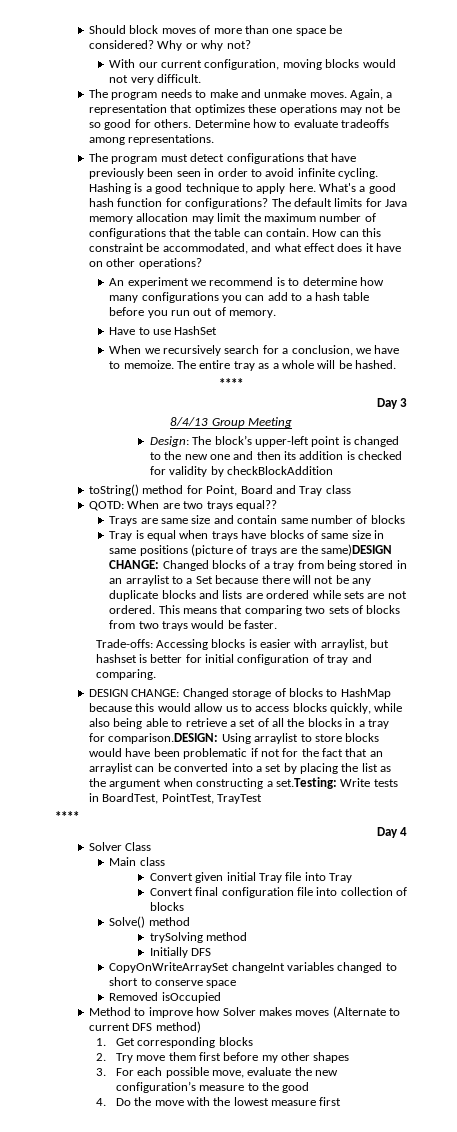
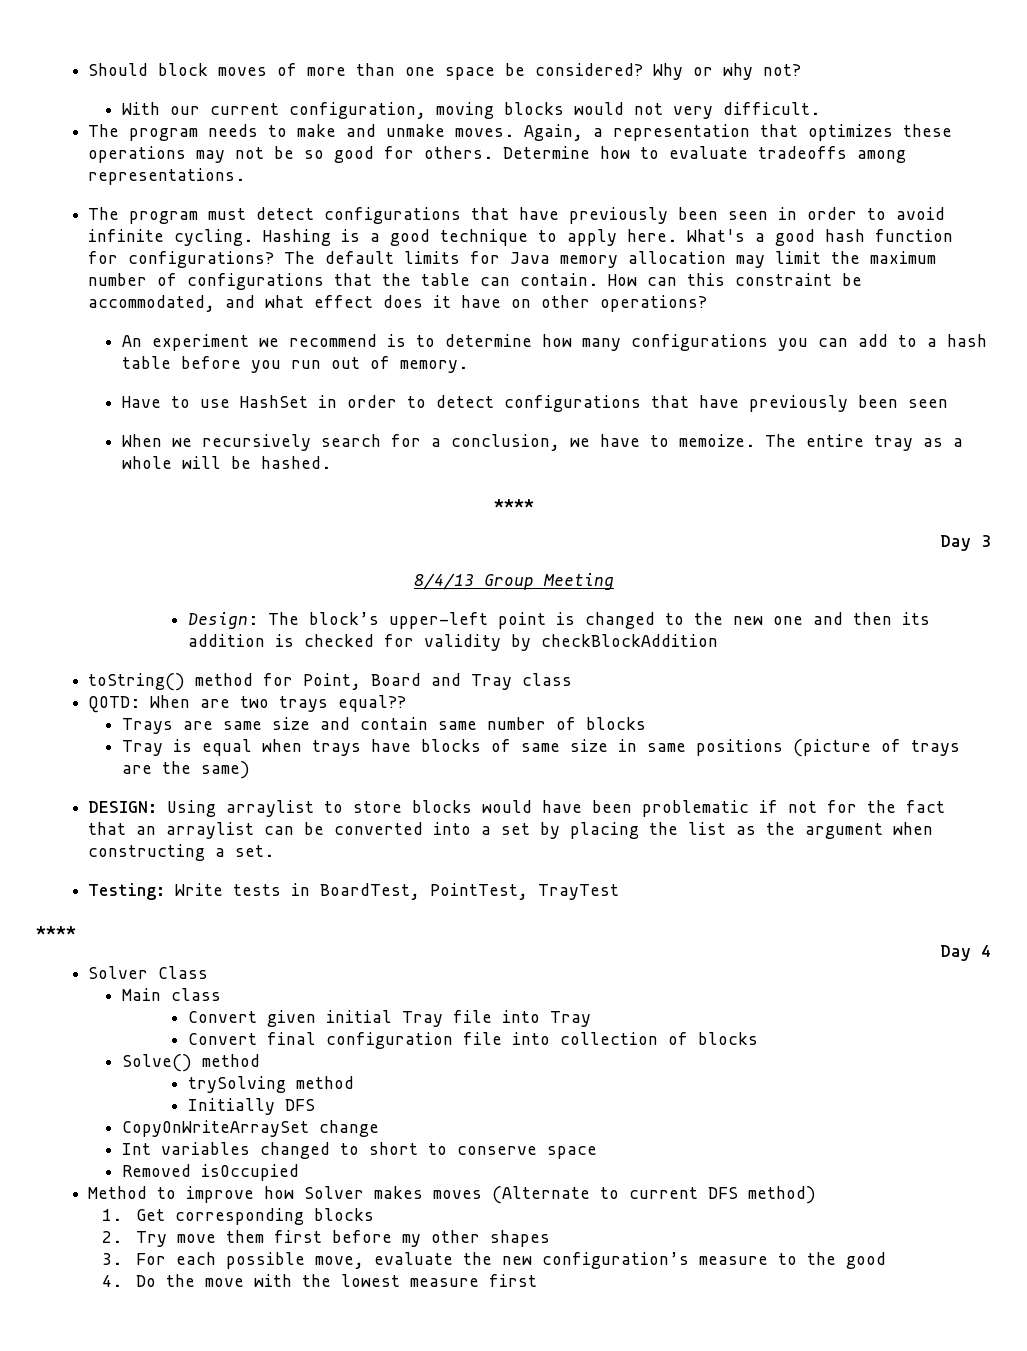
(218, 330) none -> [317,395,948,412] in order to detect configurations that have previously been seen
[320,544,392,556] [109,560,407,571] [109,575,371,586] [109,590,407,601] [109,605,401,616] [109,620,278,631] [95,639,390,650] [95,654,372,665] [95,669,156,680] [88,688,391,699] [88,703,403,714] [88,718,389,729] [88,733,219,744] same)DESIGN CHANGE: Changed blocks of a tray from being stored in an arraylist to a Set because there will not be any duplicate blocks and lists are ordered while sets are not ordered. This means that comparing two sets of blocks from two trays would be faster. // Trade-offs: Accessing blocks is easier with arraylist, but hashset is better for initial configuration of tray and comparing. // DESIGN CHANGE: Changed storage of blocks to HashMap because this would allow us to access blocks quickly, while also being able to retrieve a set of all the blocks in a tray for comparison.DESIGN: -> [200,761,250,779] [88,801,158,813] same) // DESIGN:
[275,777,337,789] set.Testing: -> [235,845,275,857] [88,883,166,900] set. // Testing:
[231,962,285,973] changeInt -> [318,1120,379,1137] [121,1143,151,1155] change // Int

